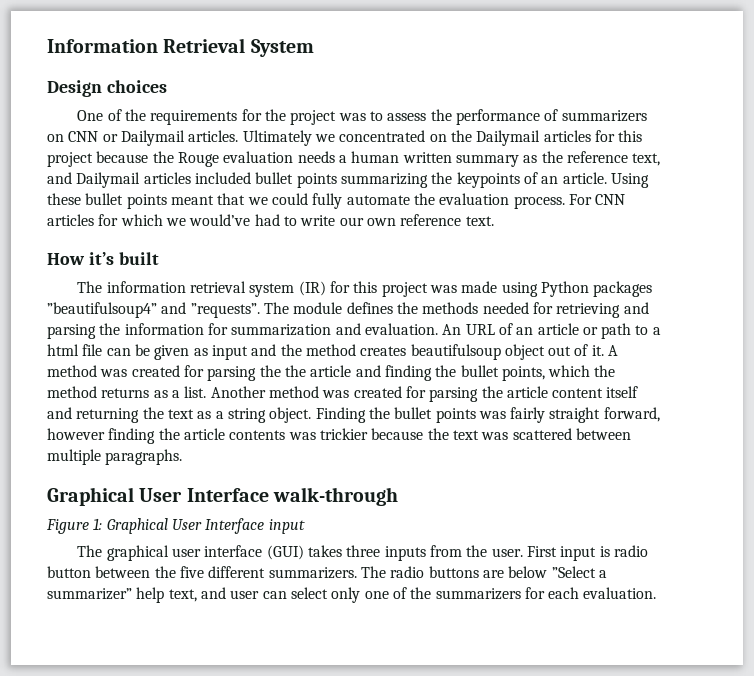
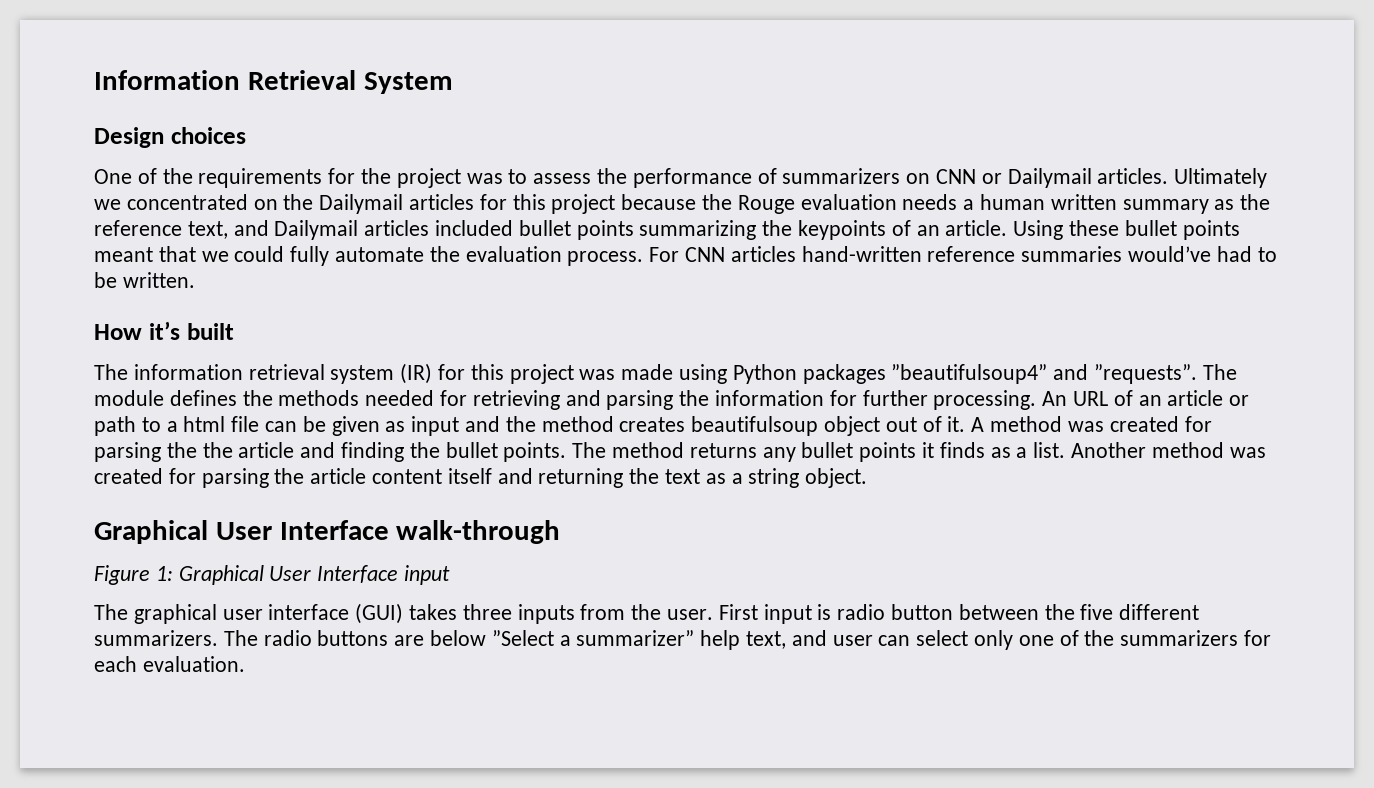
[98,214,494,226] for which we would’ve had to write our own reference text. -> [801,246,1277,262] [94,272,195,288] hand-written reference summaries would’ve had to be written.
[231,323,438,336] summarization and evaluation. -> [862,390,1037,410] further processing.
[501,365,616,381] [47,386,150,398] points, which the method returns -> [503,442,985,462] points. The method returns any bullet points it finds
[315,407,660,423] [47,428,631,444] [47,449,183,465] Finding the bullet points was fairly straight forward, however finding the article contents was trickier because the text was scattered between multiple paragraphs. -> (868, 478) none

